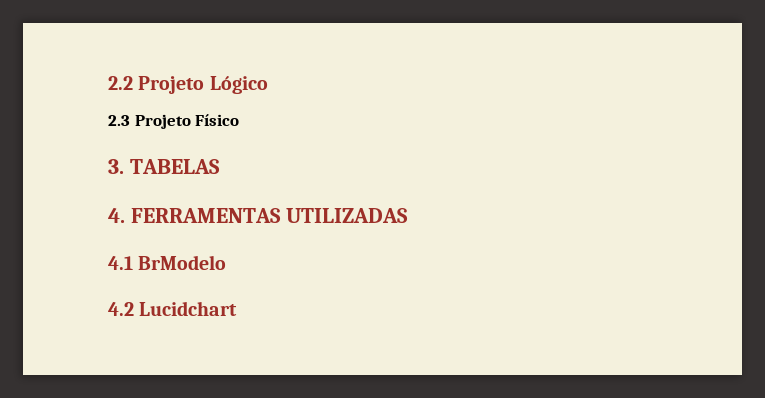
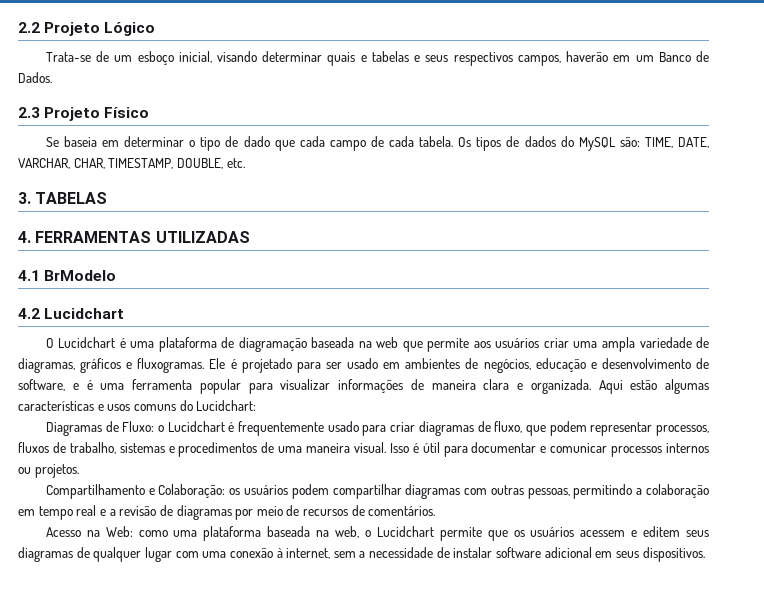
[108,114,240,129] 2.3 Projeto Físico -> [45,51,710,66] [18,72,52,83] [18,107,150,121] [45,136,710,151] [18,158,245,169] Trata-se de um esboço inicial, visando determinar quais e tabelas e seus respectivos campos, haverão em um Banco de Dados. // 2.3 Projeto Físico // Se baseia em determinar o tipo de dado que cada campo de cada tabela. Os tipos de dados do MySQL são: TIME, DATE, VARCHAR, CHAR, TIMESTAMP, DOUBLE, etc.
(238, 308) none -> [45,337,709,352] [18,358,710,373] [18,379,709,394] [18,400,257,411] [45,421,709,436] [18,442,710,457] [18,464,79,478] [45,484,710,499] [18,505,436,520] [45,526,709,541] [18,547,705,562] // O Lucidchart é uma plataforma de diagramação baseada na web que permite aos usuários criar uma ampla variedade de diagramas, gráficos e fluxogramas. Ele é projetado para ser usado em ambientes de negócios, educação e desenvolvimento de software, e é uma ferramenta popular para visualizar informações de maneira clara e organizada. Aqui estão algumas características e usos comuns do Lucidchart: // Diagramas de Fluxo: o Lucidchart é frequentemente usado para criar diagramas de fluxo, que podem representar processos, fluxos de trabalho, sistemas e procedimentos de uma maneira visual. Isso é útil para documentar e comunicar processos internos ou projetos. // Compartilhamento e Colaboração: os usuários podem compartilhar diagramas com outras pessoas, permitindo a colaboração em tempo real e a revisão de diagramas por meio de recursos de comentários. // Acesso na Web: como uma plataforma baseada na web, o Lucidchart permite que os usuários acessem e editem seus diagramas de qualquer lugar com uma conexão à internet, sem a necessidade de instalar software adicional em seus dispositivos.

